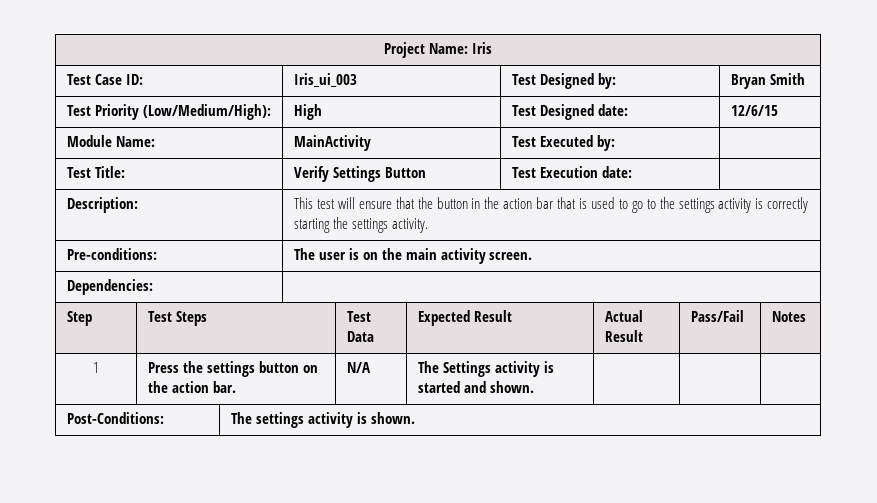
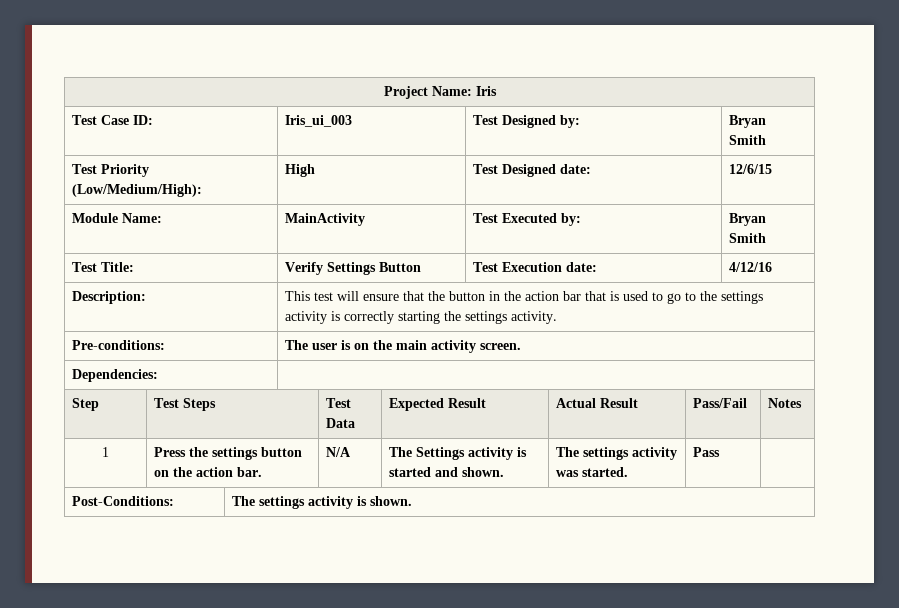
(615, 143) none -> [729,213,767,226] [729,233,767,243] Bryan Smith
(632, 172) none -> [729,262,773,272] 4/12/16
(534, 387) | -> [556,447,678,460] [556,467,629,477] [693,447,721,457] The settings activity was started. | Pass

